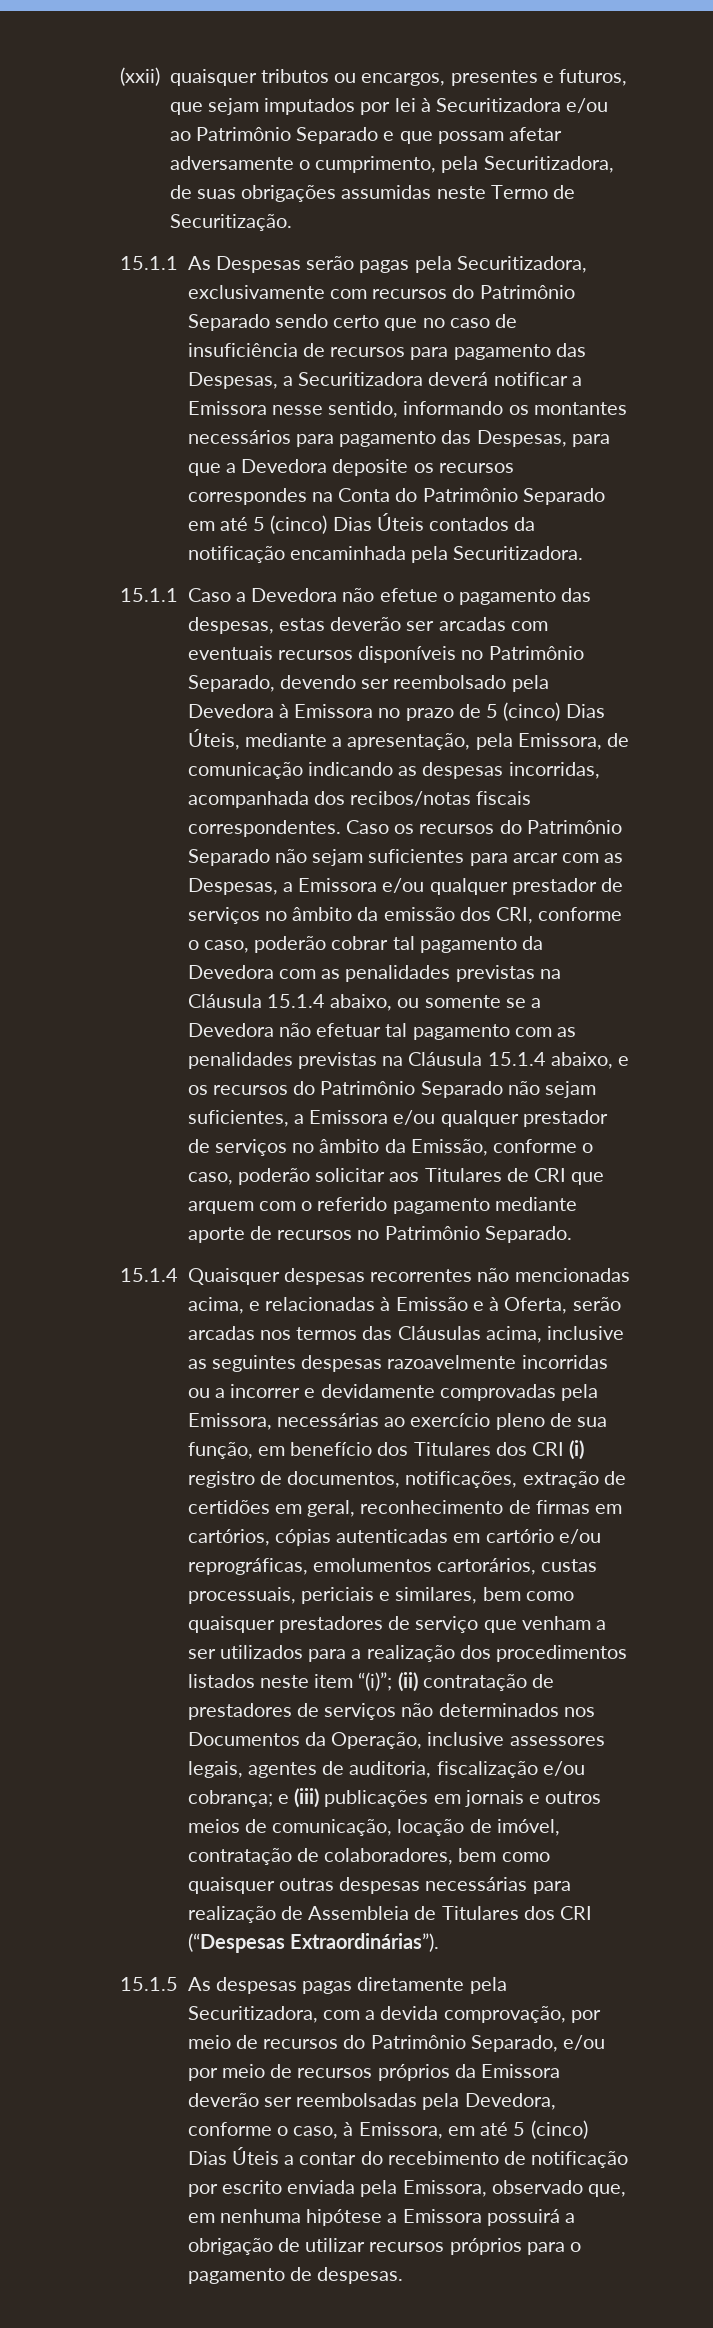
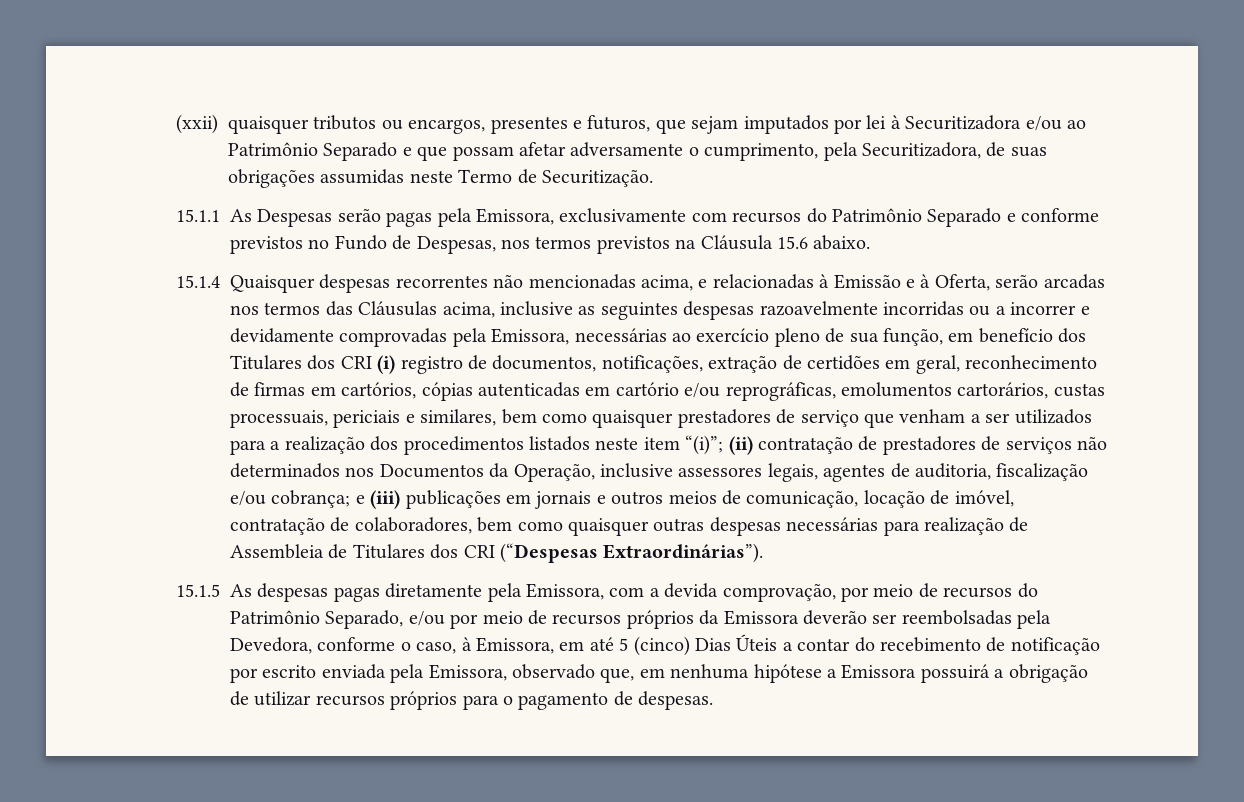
[456,256,587,273] Securitizadora, -> [475,208,554,225] Emissora,
[274,314,518,331] [187,343,586,360] [187,372,582,389] [187,401,627,418] [187,430,610,447] [187,459,514,476] [187,488,605,505] [187,513,536,534] [187,546,584,563] [119,588,592,605] [187,617,548,634] [187,646,584,663] [187,675,549,692] [187,702,605,721] [187,729,630,750] [187,762,600,779] [187,791,532,808] [187,820,622,837] [187,849,624,866] [187,878,624,895] [187,907,623,924] [187,936,544,953] [187,965,561,982] [187,994,542,1011] [187,1023,577,1040] [187,1052,630,1069] [187,1081,597,1098] [187,1110,608,1127] [187,1139,594,1156] [187,1168,605,1185] [187,1197,577,1214] [187,1226,572,1243] sendo certo que no caso de insuficiência de recursos para pagamento das Despesas, a Securitizadora deverá notificar a Emissora nesse sentido, informando os montantes necessários para pagamento das Despesas, para que a Devedora deposite os recursos correspondes na Conta do Patrimônio Separado em até 5 (cinco) Dias Úteis contados da notificação encaminhada pela Securitizadora. // 15.1.1 Caso a Devedora não efetue o pagamento das despesas, estas deverão ser arcadas com eventuais recursos disponíveis no Patrimônio Separado, devendo ser reembolsado pela Devedora à Emissora no prazo de 5 (cinco) Dias Úteis, mediante a apresentação, pela Emissora, de comunicação indicando as despesas incorridas, acompanhada dos recibos/notas fiscais correspondentes. Caso os recursos do Patrimônio Separado não sejam suficientes para arcar com as Despesas, a Emissora e/ou qualquer prestador de serviços no âmbito da emissão dos CRI, conforme o caso, poderão cobrar tal pagamento da Devedora com as penalidades previstas na Cláusula 15.1.4 abaixo, ou somente se a Devedora não efetuar tal pagamento com as penalidades previstas na Cláusula 15.1.4 abaixo, e os recursos do Patrimônio Separado não sejam suficientes, a Emissora e/ou qualquer prestador de serviços no âmbito da Emissão, conforme o caso, poderão solicitar aos Titulares de CRI que arquem com o referido pagamento mediante aporte de recursos no Patrimônio Separado. -> [1006,208,1100,222] [229,235,871,254] e conforme previstos no Fundo de Despesas, nos termos previstos na Cláusula 15.6 abaixo.
[187,2006,318,2023] Securitizadora, -> [525,583,604,600] Emissora,

